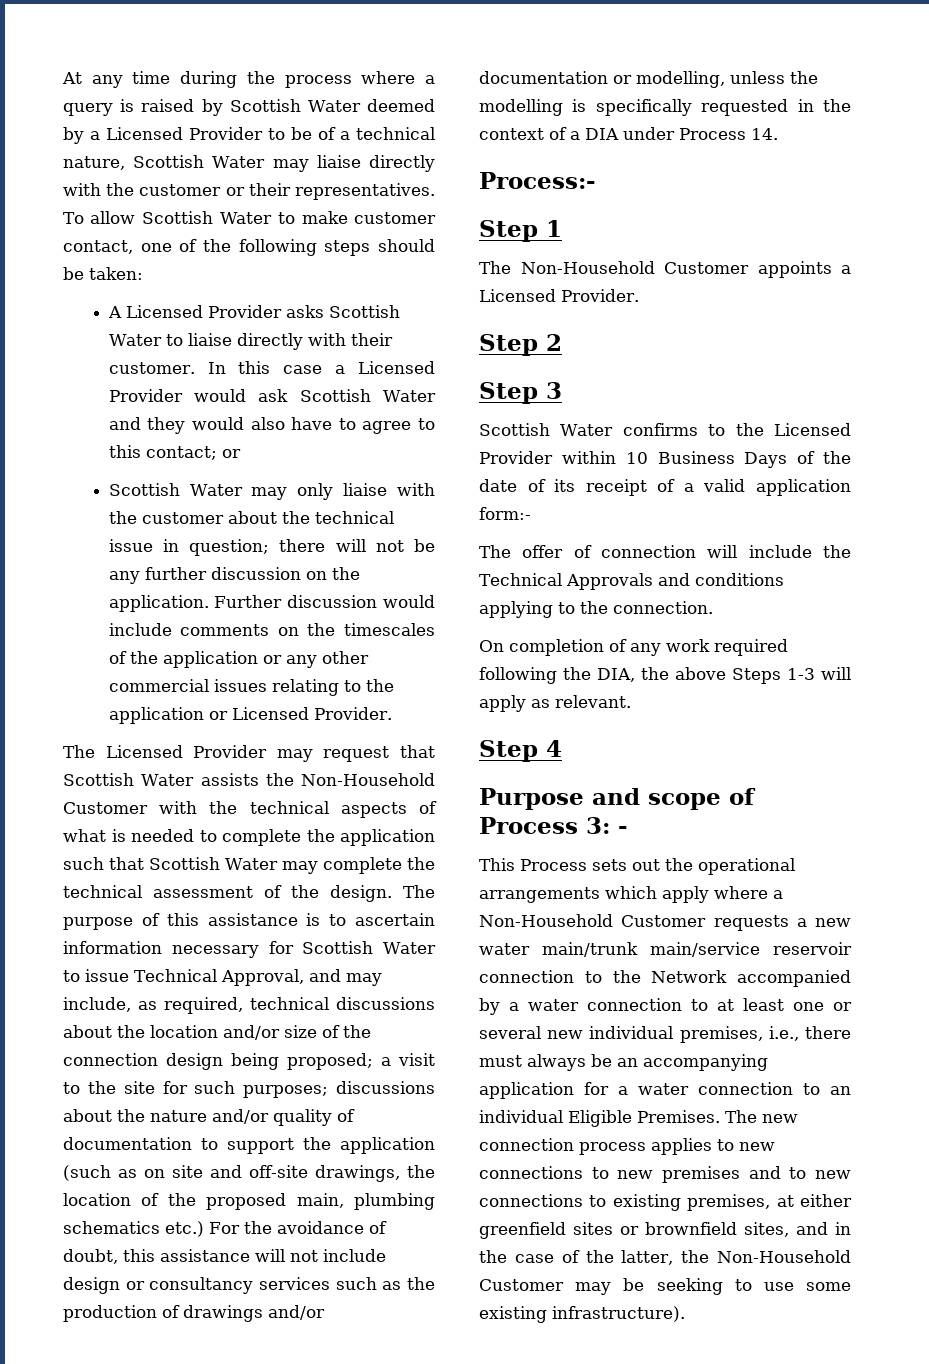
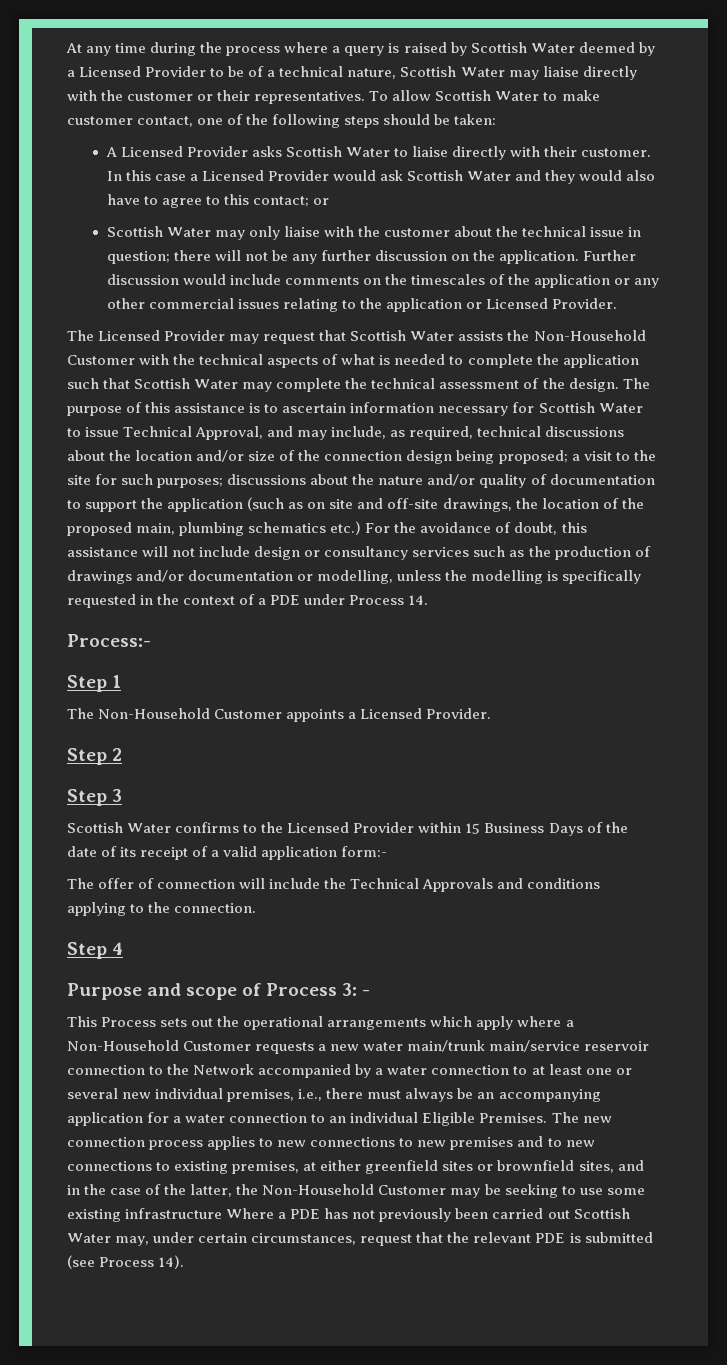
[585,128,619,140] DIA -> [270,595,301,605] PDE
[625,452,648,464] 10 -> [465,823,481,834] 15
[479,639,788,656] [479,667,851,684] [479,695,631,712] // On completion of any work required following the DIA, the above Steps 1-3 will apply as relevant. -> (257, 908) none
[552,1306,685,1322] infrastructure). -> [125,1208,630,1222] [67,1232,653,1246] [67,1255,185,1269] infrastructure Where a PDE has not previously been carried out Scottish Water may, under certain circumstances, request that the relevant PDE is submitted (see Process 14).

